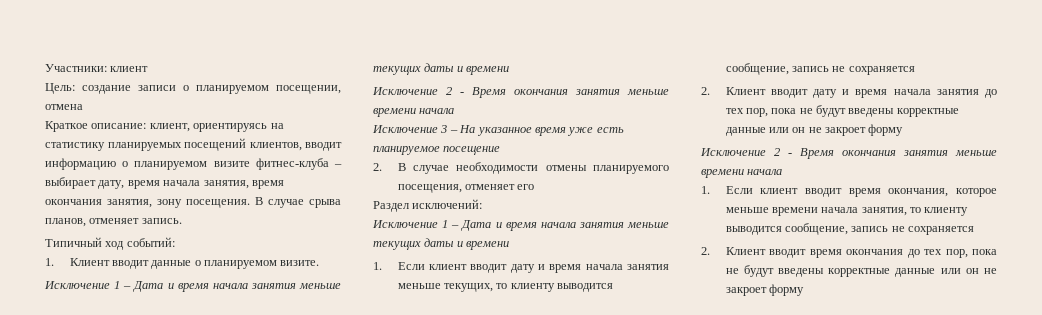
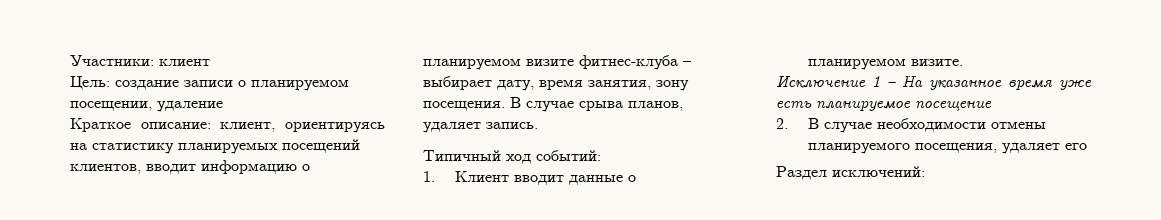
[45,104,83,110] отмена -> [157,101,223,112] удаление
[163,180,284,189] [45,199,102,205] начала занятия, время окончания -> (583, 84) none
[89,218,140,224] отменяет -> [423,122,481,133] удаляет
[133,281,341,292] [373,63,510,75] [372,87,669,98] [373,108,455,117] [372,125,458,133] Дата и время начала занятия меньше текущих даты и времени // Исключение 2 - Время окончания занятия меньше времени начала // Исключение 3 – -> (896, 84) none
[464,184,515,190] отменяет -> [1001,143,1060,154] удаляет
[372,220,669,231] [373,238,510,250] [373,262,669,273] [397,283,614,292] [725,63,915,75] [701,87,997,98] [725,105,959,117] [725,124,904,136] [700,148,997,159] [701,169,783,178] [701,186,997,197] [725,207,969,216] [725,223,975,235] [701,247,997,258] [725,265,997,277] [725,284,804,296] // Исключение 1 – Дата и время начала занятия меньше текущих даты и времени // 1. Если клиент вводит дату и время начала занятия меньше текущих, то клиенту выводится сообщение, запись не сохраняется // 2. Клиент вводит дату и время начала занятия до тех пор, пока не будут введены корректные данные или он не закроет форму // Исключение 2 - Время окончания занятия меньше времени начала // 1. Если клиент вводит время окончания, которое меньше времени начала занятия, то клиенту выводится сообщение, запись не сохраняется // 2. Клиент вводит время окончания до тех пор, пока не будут введены корректные данные или он не закроет форму -> (925, 171) none

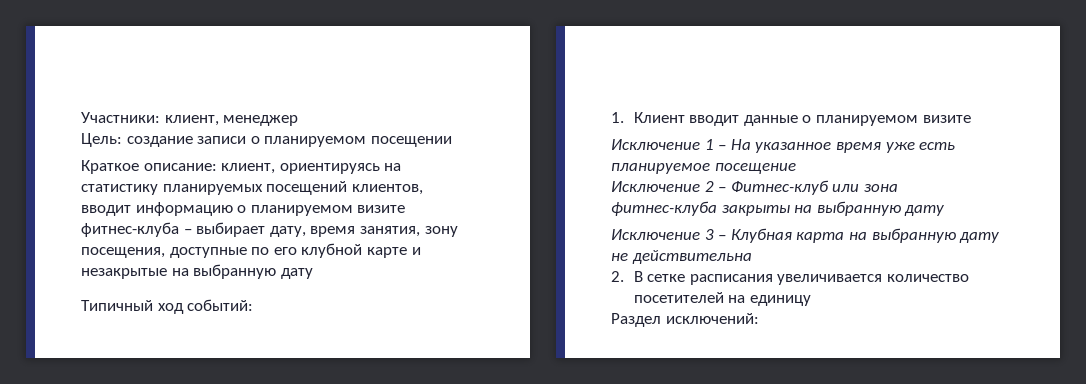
[159,59,210,66] клиент -> [164,115,299,126] клиент, менеджер
[70,101,223,112] посещении, удаление -> [370,136,452,147] посещении
[423,97,683,112] [423,122,538,133] посещения. В случае срыва планов, удаляет запись. -> [81,243,421,258] [81,264,313,279] посещения, доступные по его клубной карте и незакрытые на выбранную дату
[910,59,963,66] визите. -> [922,115,971,123] визите
[776,118,1046,133] [807,142,1087,154] 2. В случае необходимости отмены планируемого посещения, удаляет его -> [611,180,898,195] [611,201,945,216] [611,228,1000,243] [611,250,752,264] [611,271,969,285] [633,292,811,306] Исключение 2 – Фитнес-клуб или зона фитнес-клуба закрыты на выбранную дату // Исключение 3 – Клубная карта на выбранную дату не действительна // 2. В сетке расписания увеличивается количество посетителей на единицу

